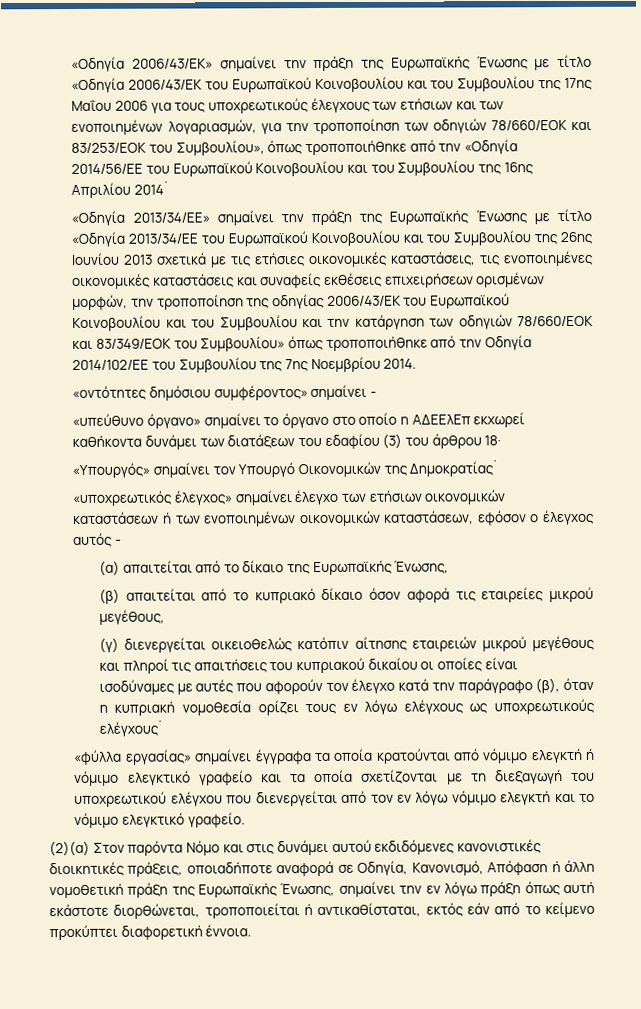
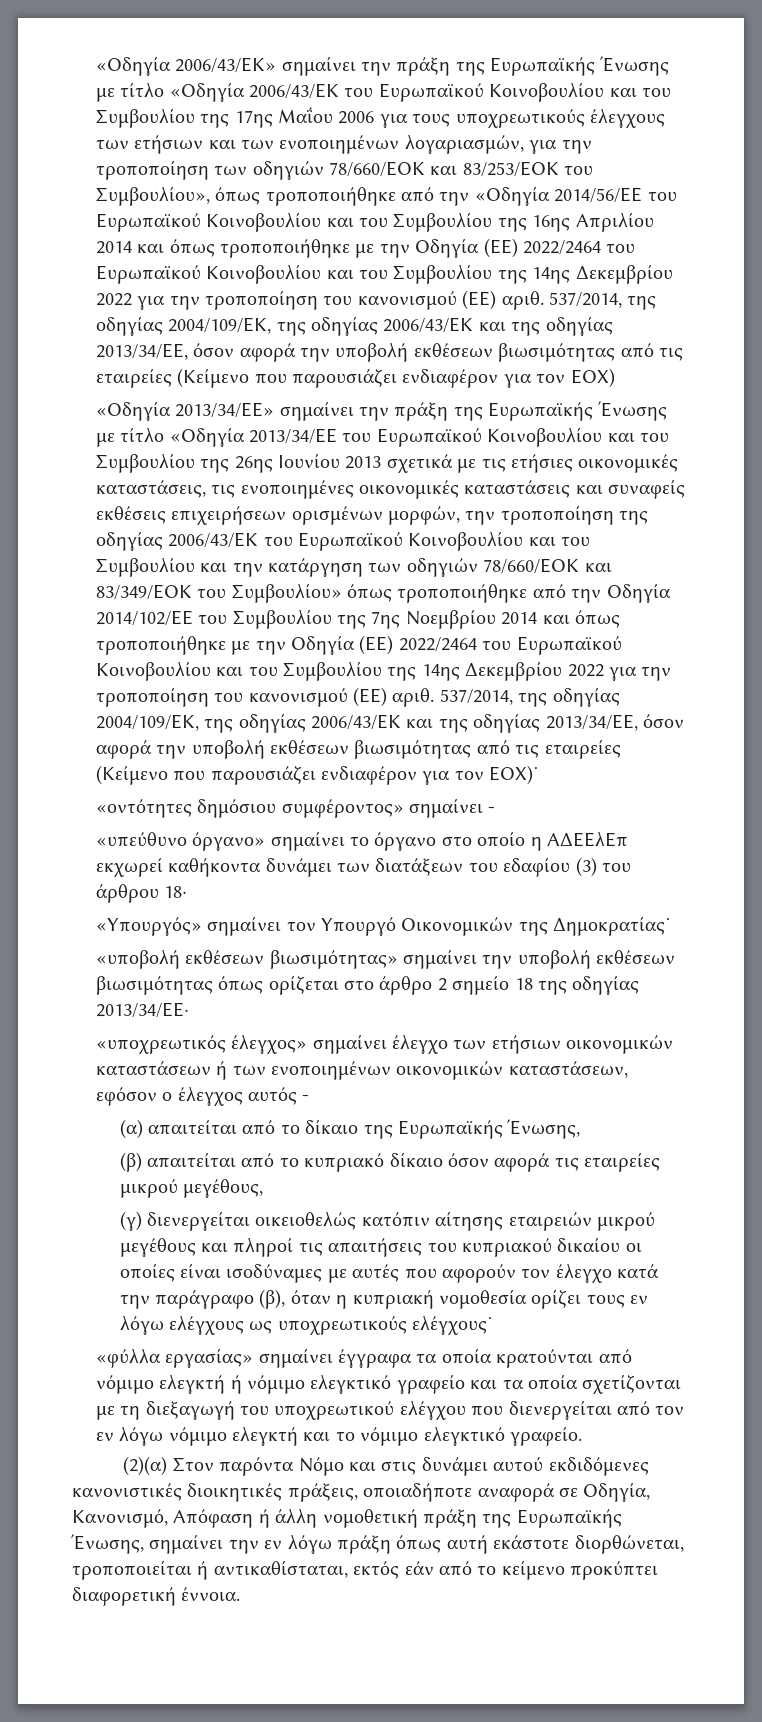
[134,181,169,195] 2014˙ -> [95,238,636,258] [95,264,673,284] [95,290,657,310] [95,316,613,336] [95,342,684,362] [95,368,615,388] 2014 και όπως τροποποιήθηκε με την Οδηγία (ΕΕ) 2022/2464 του Ευρωπαϊκού Κοινοβουλίου και του Συμβουλίου της 14ης Δεκεμβρίου 2022 για την τροποποίηση του κανονισμού (ΕΕ) αριθ. 537/2014, της οδηγίας 2004/109/ΕΚ, της οδηγίας 2006/43/ΕΚ και της οδηγίας 2013/34/ΕΕ, όσον αφορά την υποβολή εκθέσεων βιωσιμότητας από τις εταιρείες (Κείμενο που παρουσιάζει ενδιαφέρον για τον ΕΟΧ)
[383,358,417,369] 2014. -> [501,610,621,628] [95,635,622,655] [95,661,672,681] [95,687,620,707] [95,713,685,733] [95,739,621,759] [95,765,540,785] 2014 και όπως τροποποιήθηκε με την Οδηγία (ΕΕ) 2022/2464 του Ευρωπαϊκού Κοινοβουλίου και του Συμβουλίου της 14ης Δεκεμβρίου 2022 για την τροποποίηση του κανονισμού (ΕΕ) αριθ. 537/2014, της οδηγίας 2004/109/ΕΚ, της οδηγίας 2006/43/ΕΚ και της οδηγίας 2013/34/ΕΕ, όσον αφορά την υποβολή εκθέσεων βιωσιμότητας από τις εταιρείες (Κείμενο που παρουσιάζει ενδιαφέρον για τον ΕΟΧ)˙
(498, 468) none -> [95,949,676,969] [95,975,640,995] [95,1002,189,1018] // «υποβολή εκθέσεων βιωσιμότητας» σημαίνει την υποβολή εκθέσεων βιωσιμότητας όπως ορίζεται στο άρθρο 2 σημείο 18 της οδηγίας 2013/34/ΕΕ·

